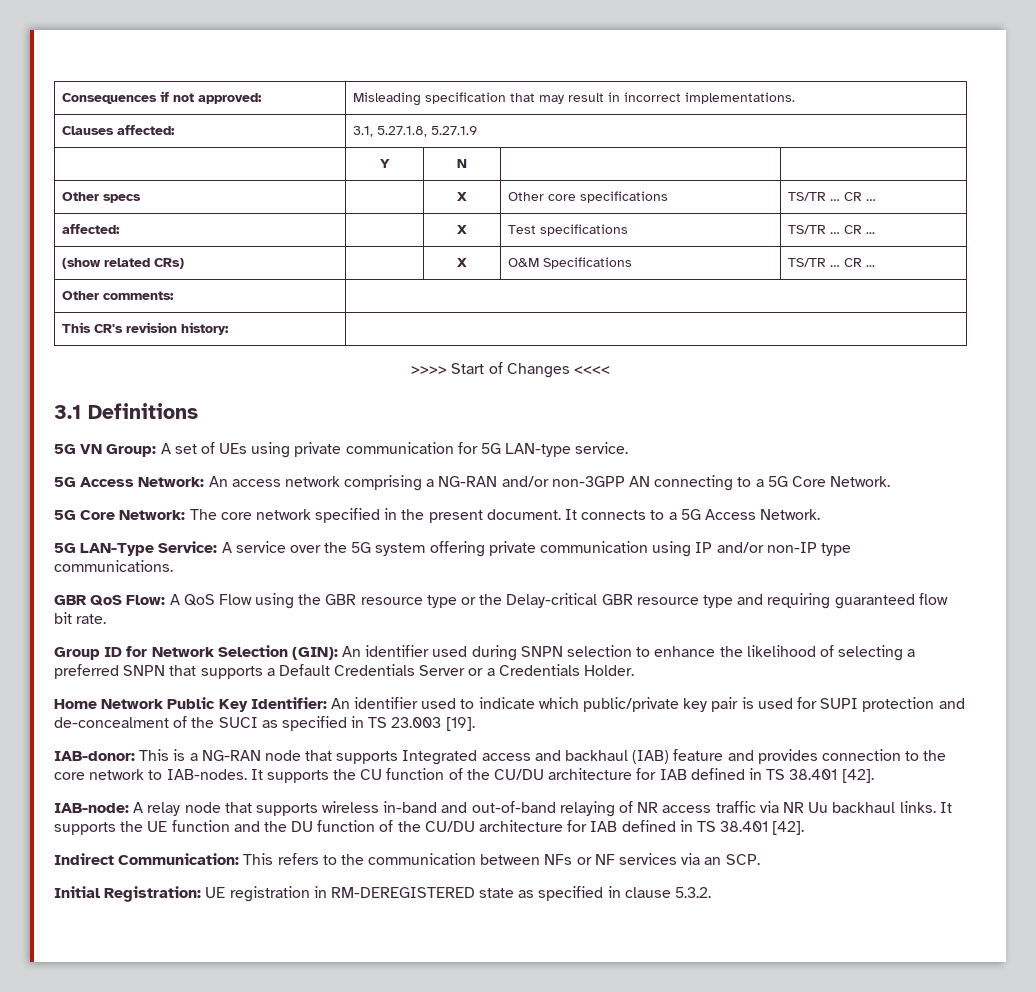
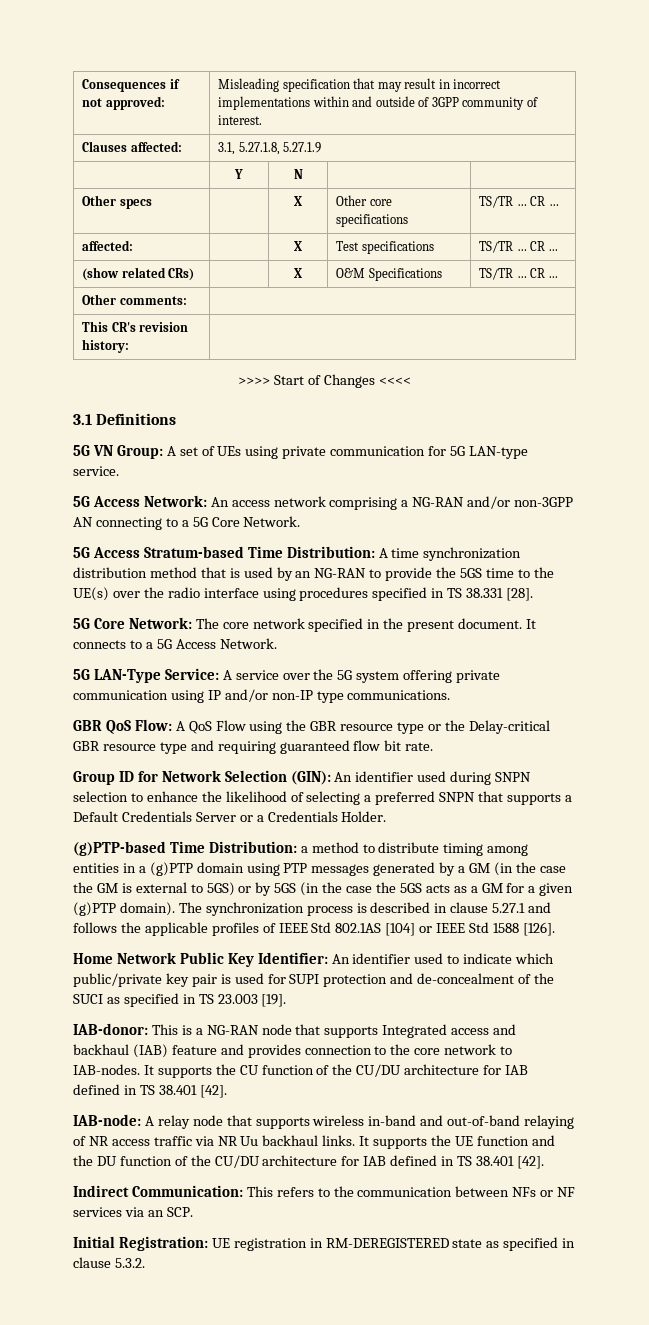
[684,92,795,104] implementations. -> [218,96,538,110] [218,115,263,125] implementations within and outside of 3GPP community of interest.
(891, 481) none -> [73,546,522,561] [73,567,554,581] [73,587,534,601] // 5G Access Stratum-based Time Distribution: A time synchronization distribution method that is used by an NG-RAN to provide the 5GS time to the UE(s) over the radio interface using procedures specified in TS 38.331 [28].
(635, 670) none -> [73,841,529,856] [73,862,566,876] [73,882,574,896] [73,902,552,916] [73,922,555,936] // (g)PTP-based Time Distribution: a method to distribute timing among entities in a (g)PTP domain using PTP messages generated by a GM (in the case the GM is external to 5GS) or by 5GS (in the case the 5GS acts as a GM for a given (g)PTP domain). The synchronization process is described in clause 5.27.1 and follows the applicable profiles of IEEE Std 802.1AS [104] or IEEE Std 1588 [126].

